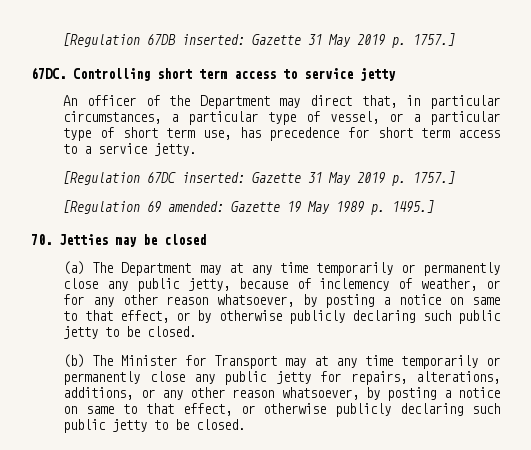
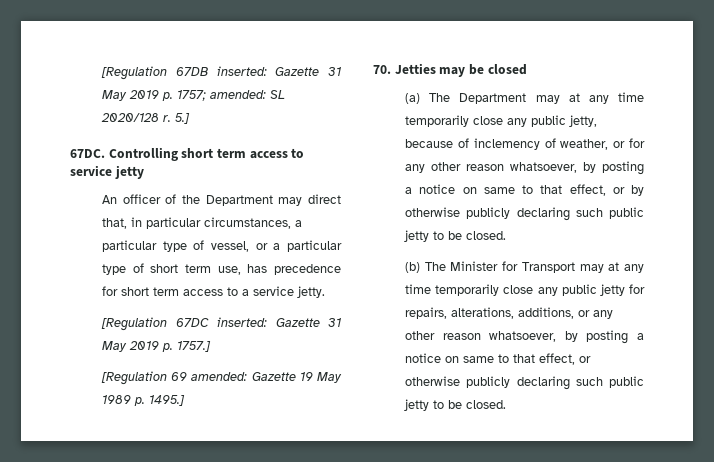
[413,33,456,46] 1757.] -> [177,90,286,101] [101,113,191,124] 1757; amended: SL 2020/128 r. 5.]
[400,262,500,276] or permanently -> (470, 121) none
[485,357,500,366] [63,371,141,385] or permanently -> (500, 290) none

